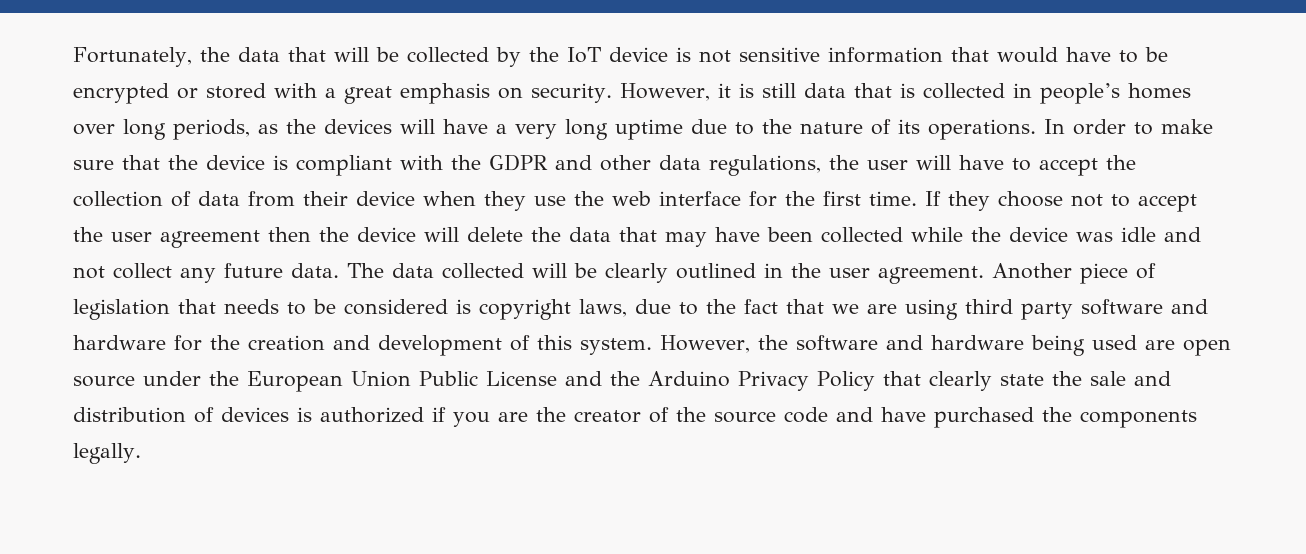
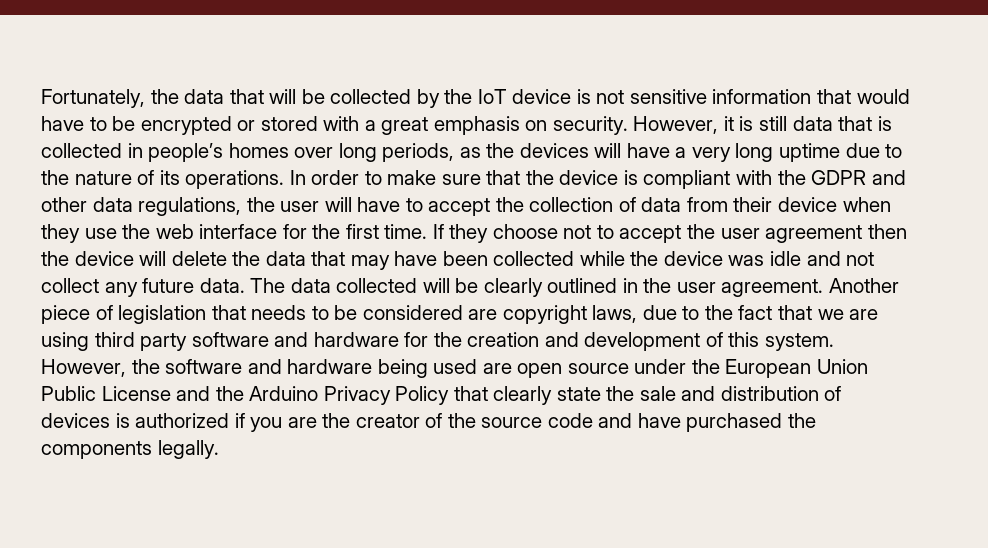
[456,299,471,314] is -> [468,309,498,320] are

